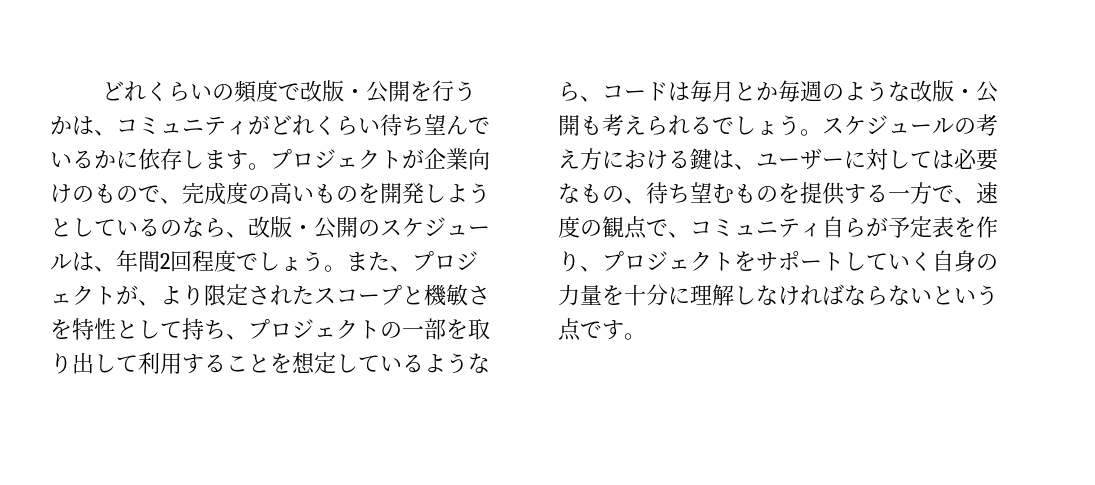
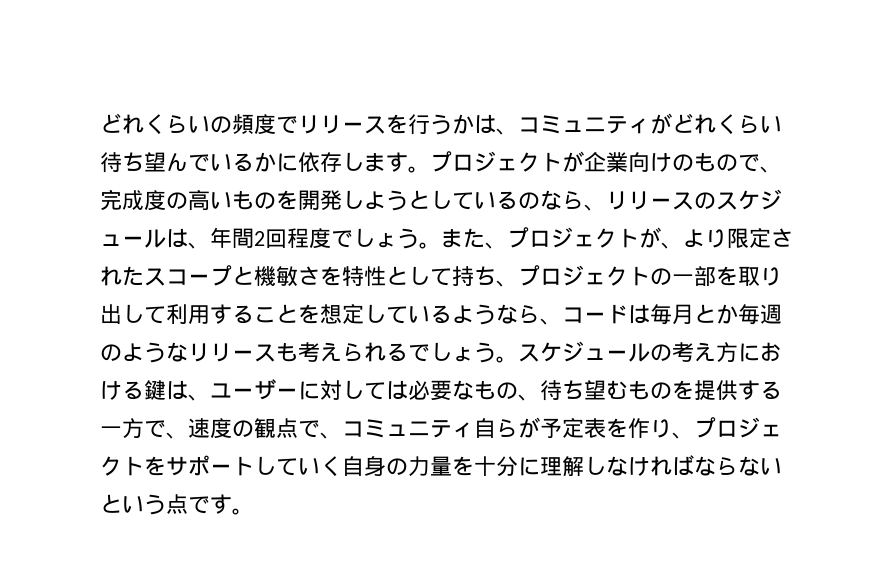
[300,80,411,103] 改版・公開 -> [298,115,386,134] リリース
[248,216,358,239] 改版・公開 -> [606,191,694,210] リリース
[910,80,998,103] [558,115,580,136] 改版・公開 -> [188,343,276,362] リリース

